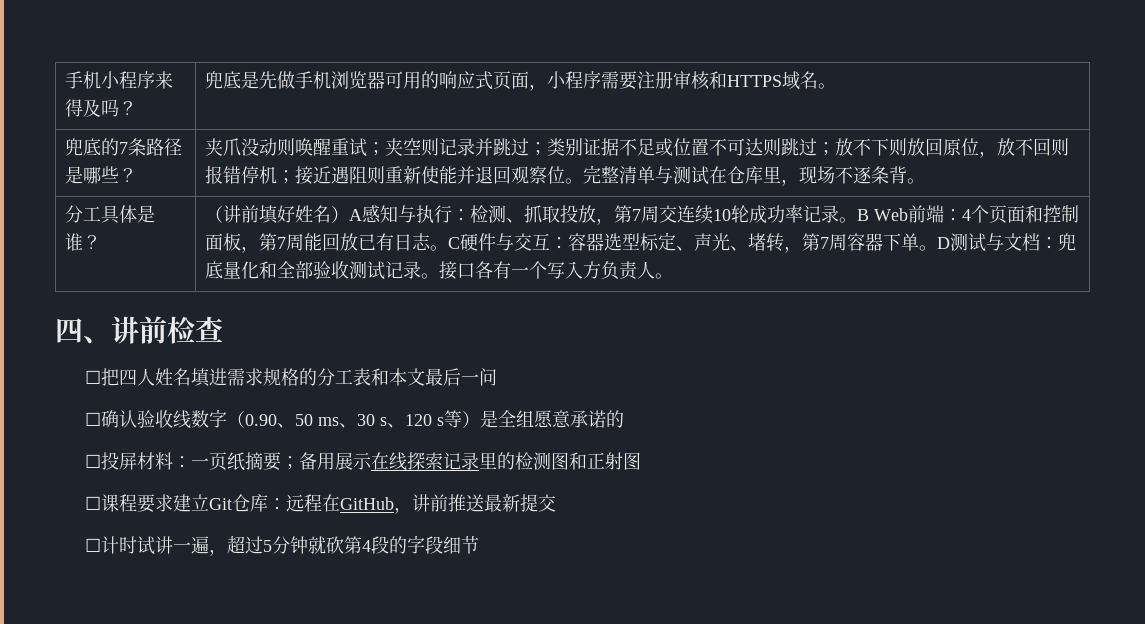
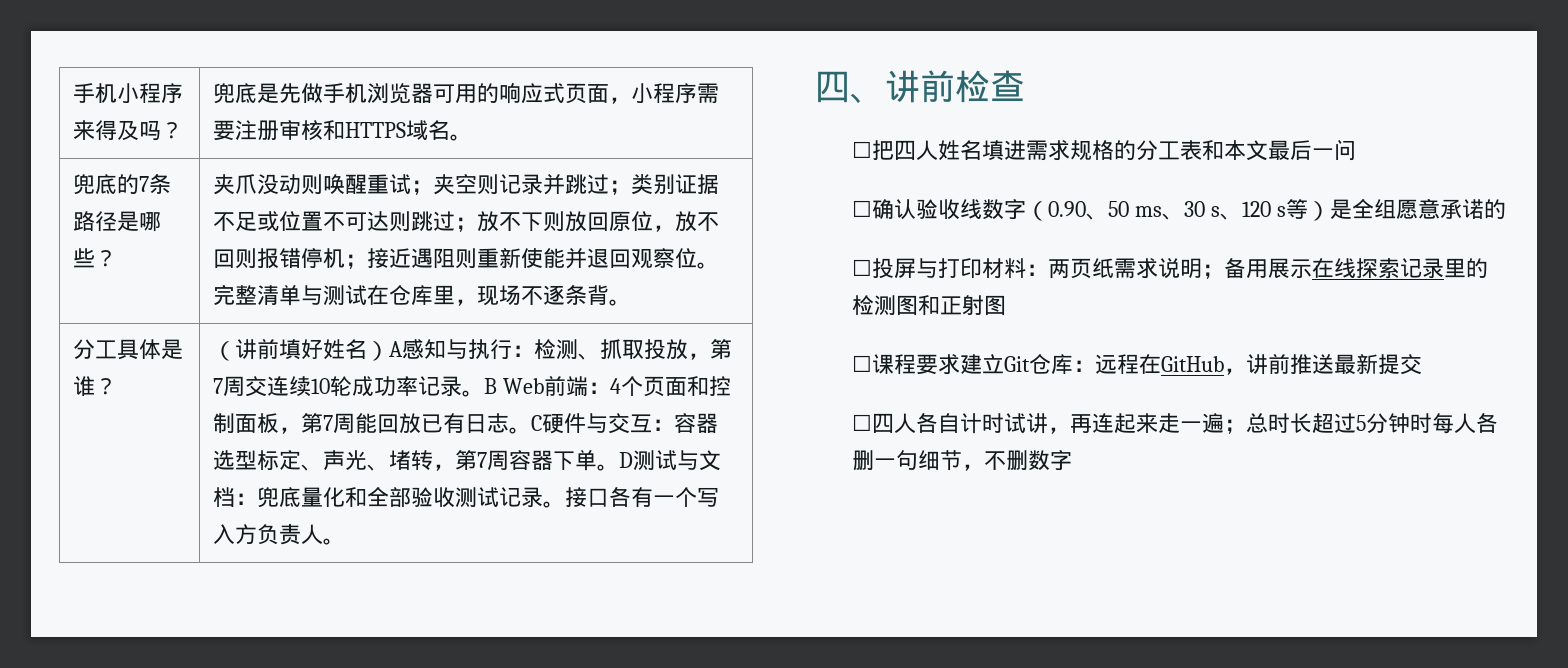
[136,452,281,471] 材料：一页纸摘要 -> [916,258,1203,279] 与打印材料：两页纸需求说明
[100,535,479,556] 计时试讲一遍，超过5分钟就砍第4段的字段细节 -> [872,413,1499,434] [852,450,1073,471] 四人各自计时试讲，再连起来走一遍；总时长超过5分钟时每人各删一句细节，不删数字

